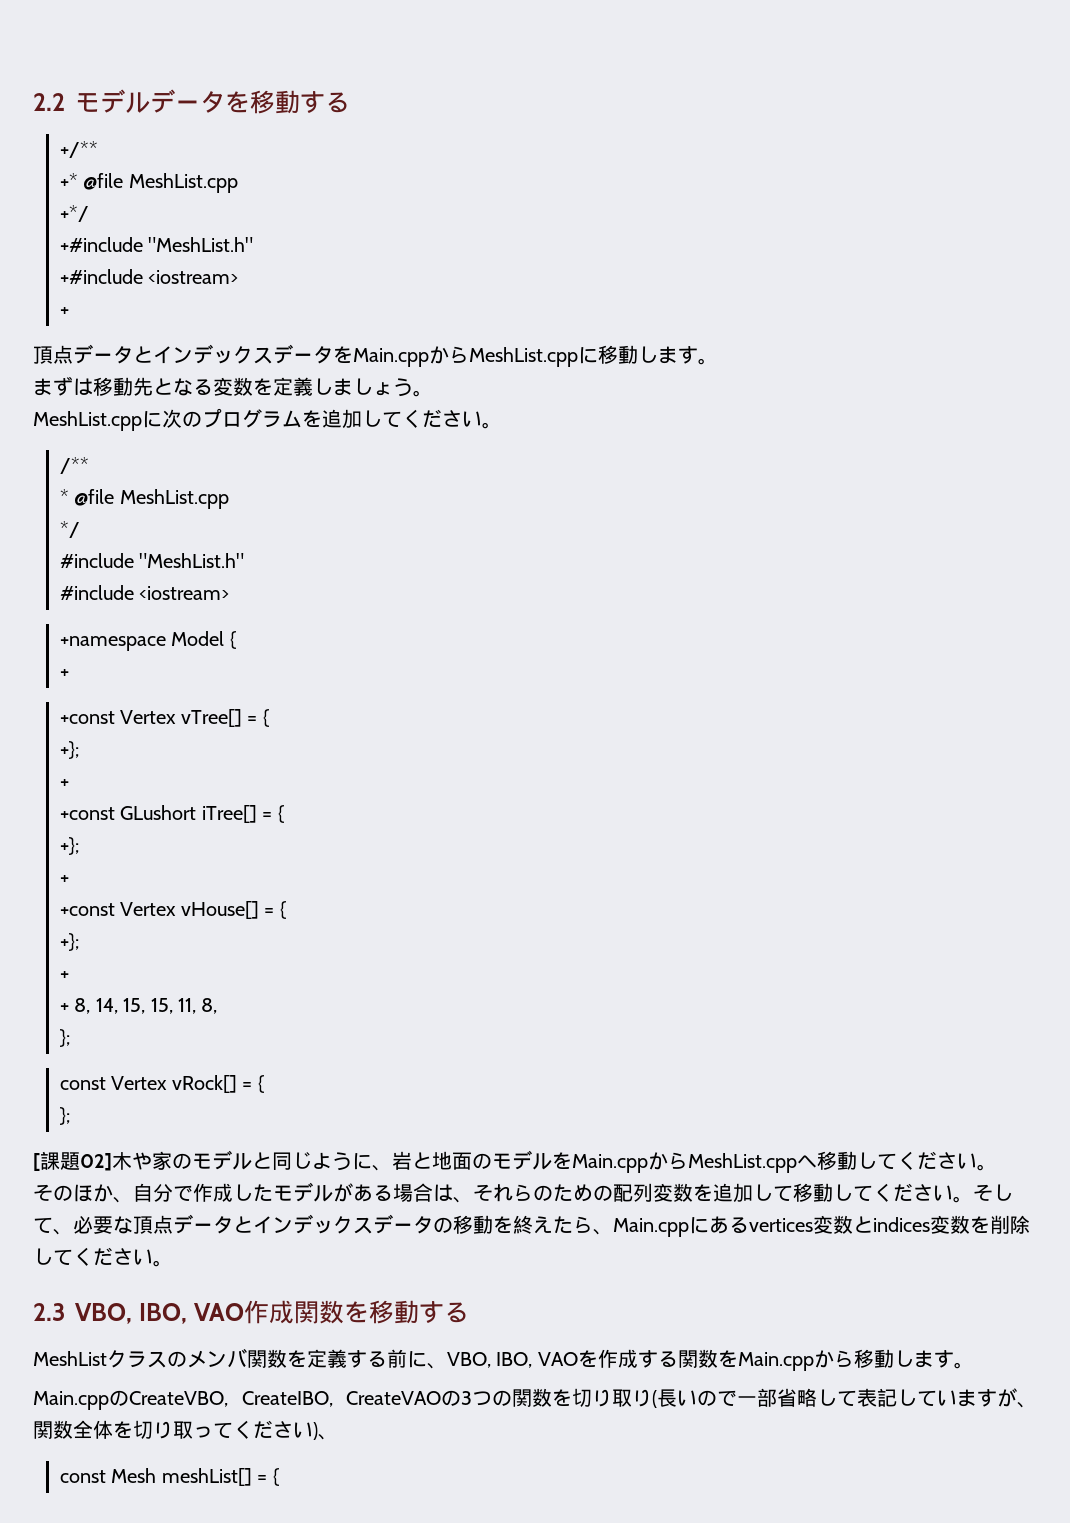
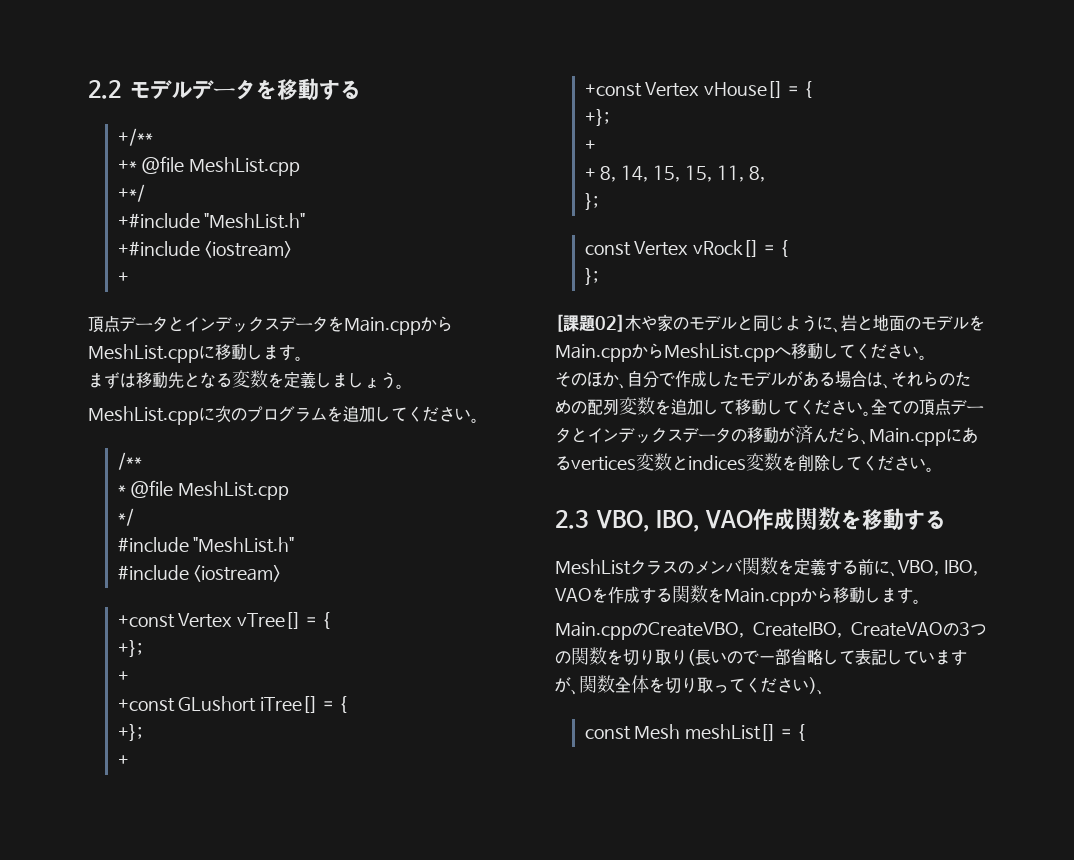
[59,631,236,651] [59,669,69,678] // +namespace Model { // + -> (282, 573) none
[973,1184,1013,1201] [33,1216,133,1235] そして、必要な -> [871,399,919,415] 全ての
[493,1215,573,1234] を終えた -> [779,425,845,443] が済んだ

